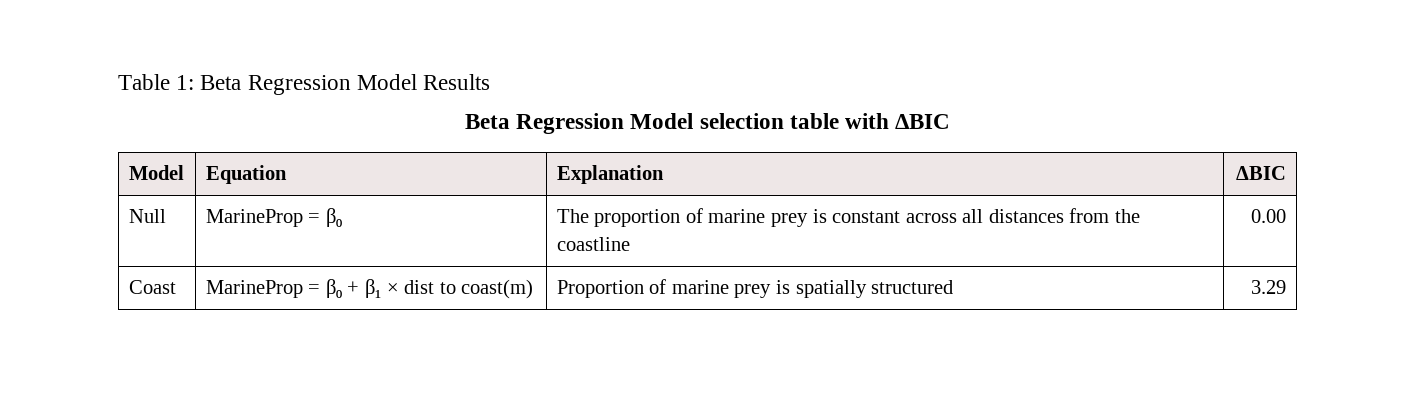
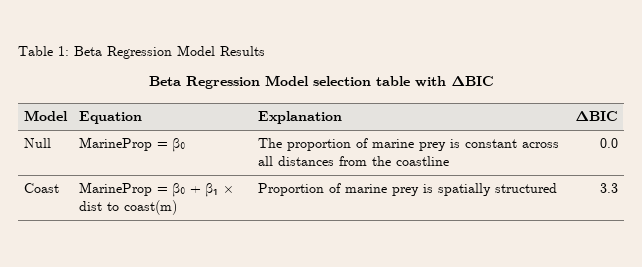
[1251,209,1287,223] 0.00 -> [600,138,619,148] 0.0
[1251,280,1287,294] 3.29 -> [600,183,619,193] 3.3

